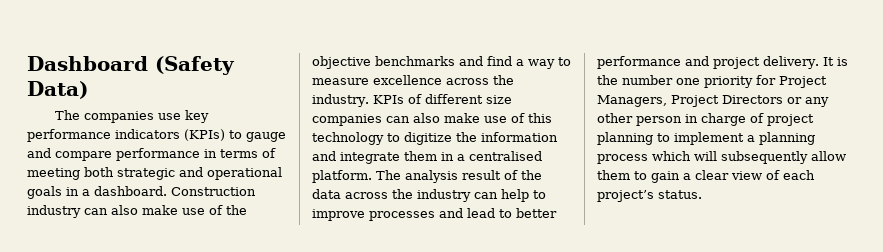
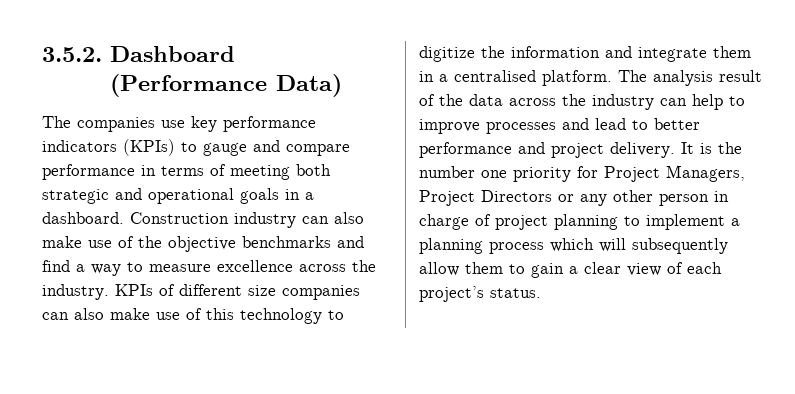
[27,56,235,75] Dashboard (Safety -> [42,46,236,62] [110,74,268,97] 3.5.2. Dashboard (Performance

